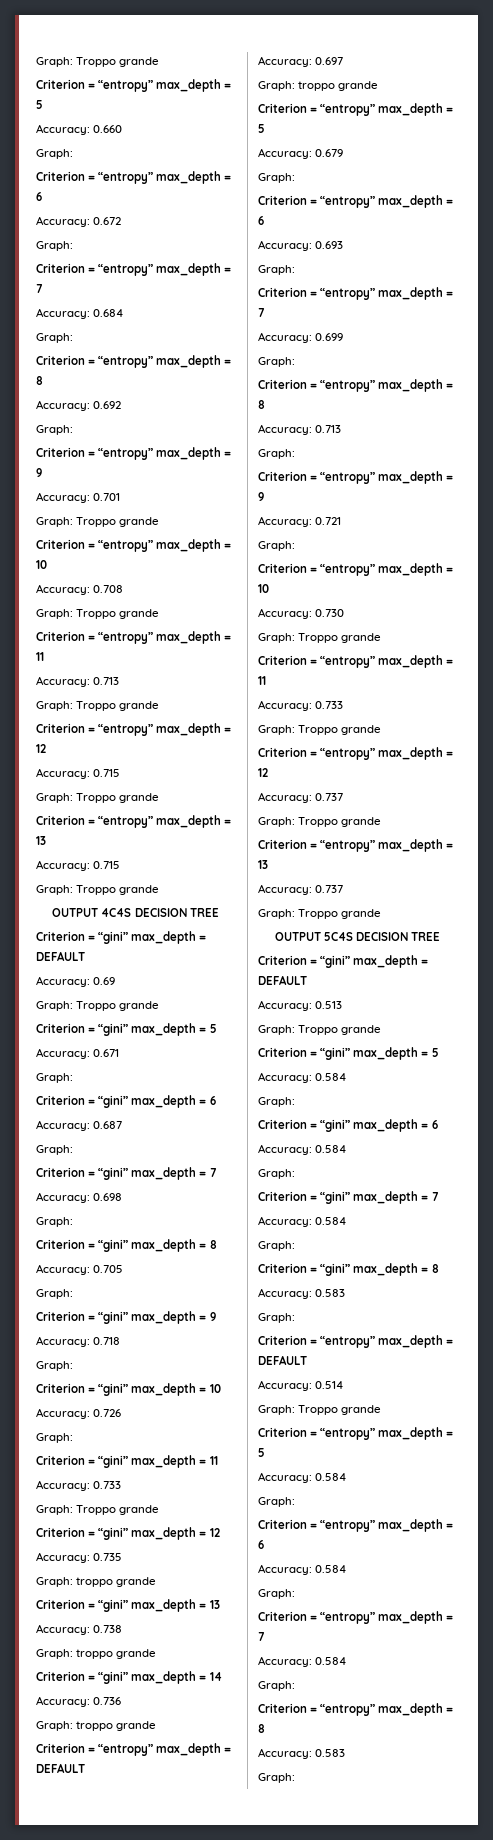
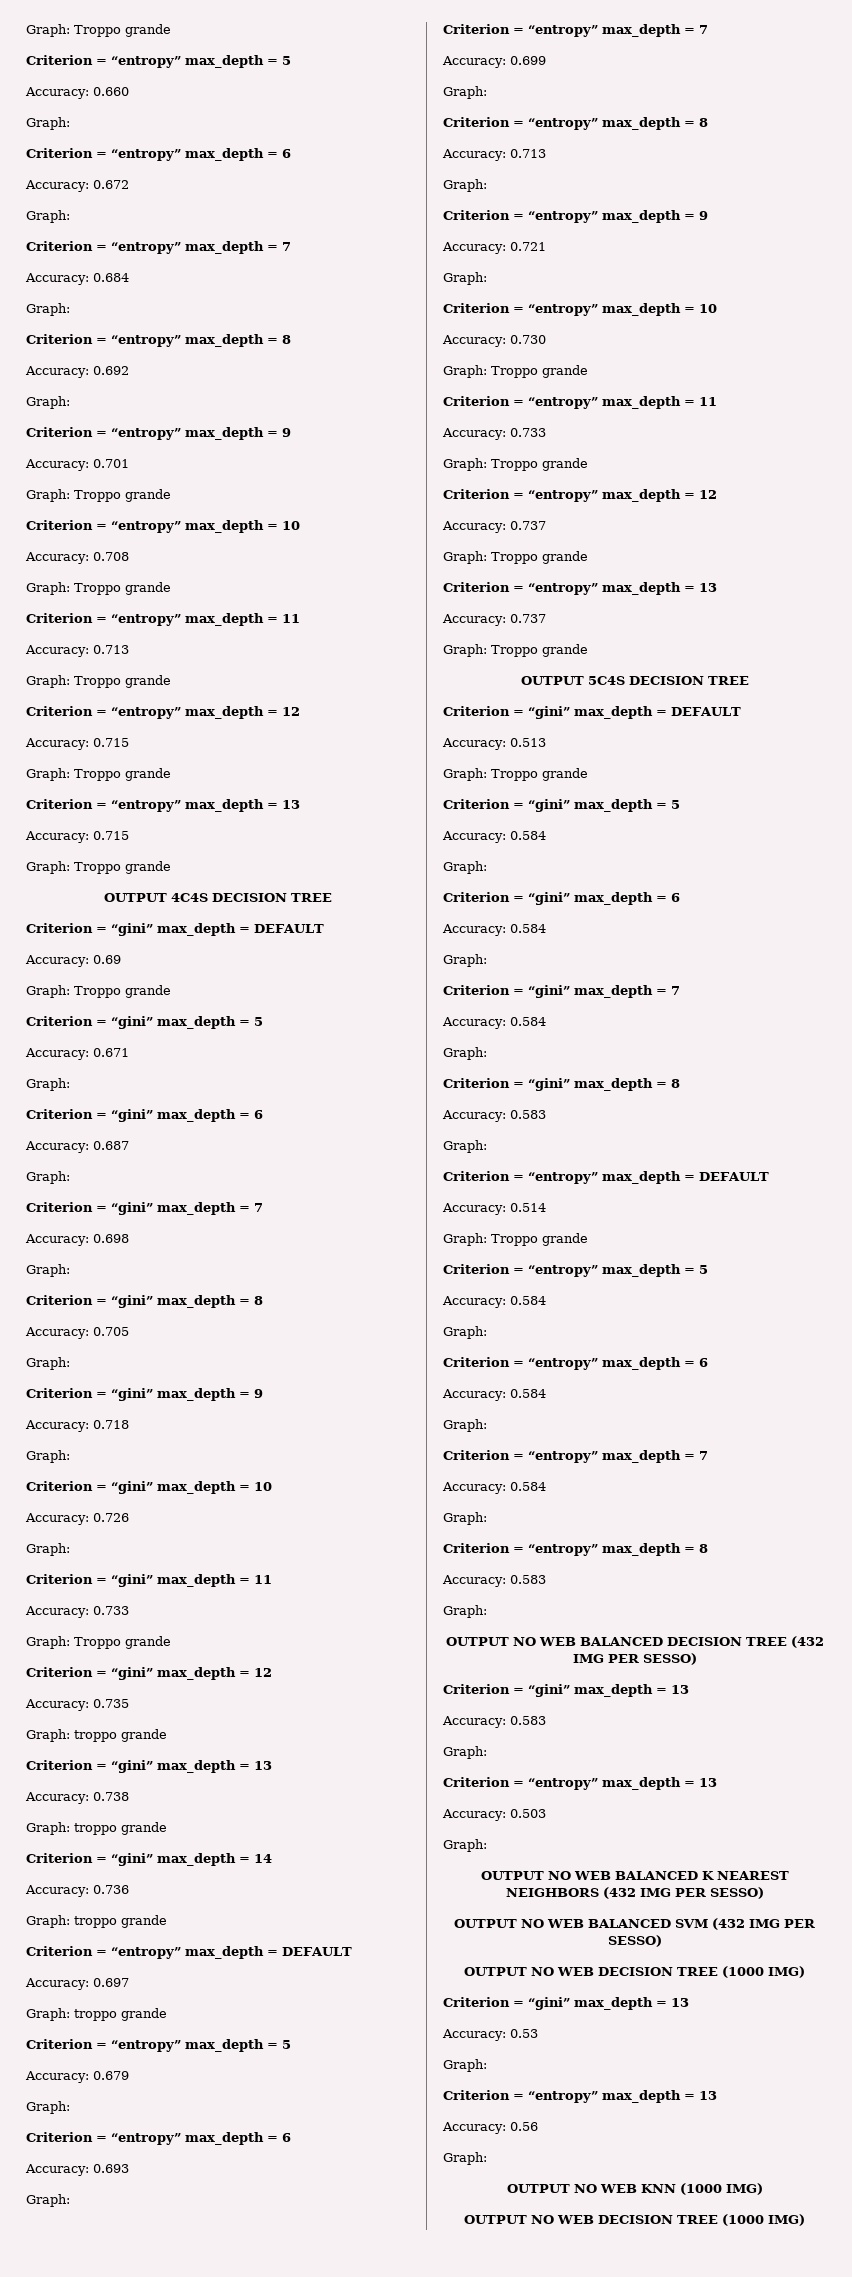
(295, 1778) none -> [445,1636,824,1648] [572,1653,697,1665] [443,1684,689,1697] [442,1716,546,1728] [443,1746,487,1759] [443,1777,717,1790] [442,1809,546,1821] [443,1839,487,1852] [480,1871,789,1880] [505,1887,764,1899] [454,1918,815,1930] [607,1935,662,1947] [464,1966,805,1978] [443,1997,689,2010] [442,2029,538,2041] [443,2059,487,2072] [443,2090,717,2103] [442,2122,538,2134] [443,2152,487,2165] [506,2183,763,2195] [464,2214,805,2226] // OUTPUT NO WEB BALANCED DECISION TREE (432 IMG PER SESSO) // Criterion = “gini” max_depth = 13 // Accuracy: 0.583 // Graph: // Criterion = “entropy” max_depth = 13 // Accuracy: 0.503 // Graph: // OUTPUT NO WEB BALANCED K NEAREST NEIGHBORS (432 IMG PER SESSO) // OUTPUT NO WEB BALANCED SVM (432 IMG PER SESSO) // OUTPUT NO WEB DECISION TREE (1000 IMG) // Criterion = “gini” max_depth = 13 // Accuracy: 0.53 // Graph: // Criterion = “entropy” max_depth = 13 // Accuracy: 0.56 // Graph: // OUTPUT NO WEB KNN (1000 IMG) // OUTPUT NO WEB DECISION TREE (1000 IMG)

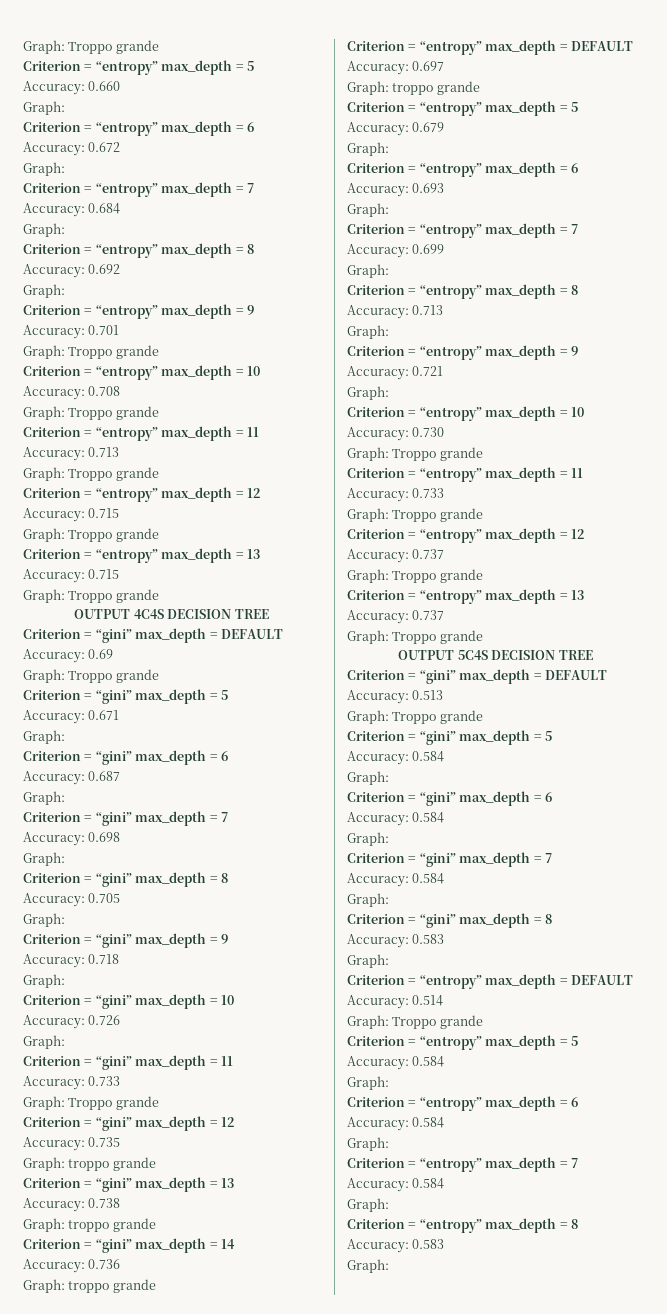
[445,1636,824,1648] [572,1653,697,1665] [443,1684,689,1697] [442,1716,546,1728] [443,1746,487,1759] [443,1777,717,1790] [442,1809,546,1821] [443,1839,487,1852] [480,1871,789,1880] [505,1887,764,1899] [454,1918,815,1930] [607,1935,662,1947] [464,1966,805,1978] [443,1997,689,2010] [442,2029,538,2041] [443,2059,487,2072] [443,2090,717,2103] [442,2122,538,2134] [443,2152,487,2165] [506,2183,763,2195] [464,2214,805,2226] // OUTPUT NO WEB BALANCED DECISION TREE (432 IMG PER SESSO) // Criterion = “gini” max_depth = 13 // Accuracy: 0.583 // Graph: // Criterion = “entropy” max_depth = 13 // Accuracy: 0.503 // Graph: // OUTPUT NO WEB BALANCED K NEAREST NEIGHBORS (432 IMG PER SESSO) // OUTPUT NO WEB BALANCED SVM (432 IMG PER SESSO) // OUTPUT NO WEB DECISION TREE (1000 IMG) // Criterion = “gini” max_depth = 13 // Accuracy: 0.53 // Graph: // Criterion = “entropy” max_depth = 13 // Accuracy: 0.56 // Graph: // OUTPUT NO WEB KNN (1000 IMG) // OUTPUT NO WEB DECISION TREE (1000 IMG) -> (389, 1266) none

